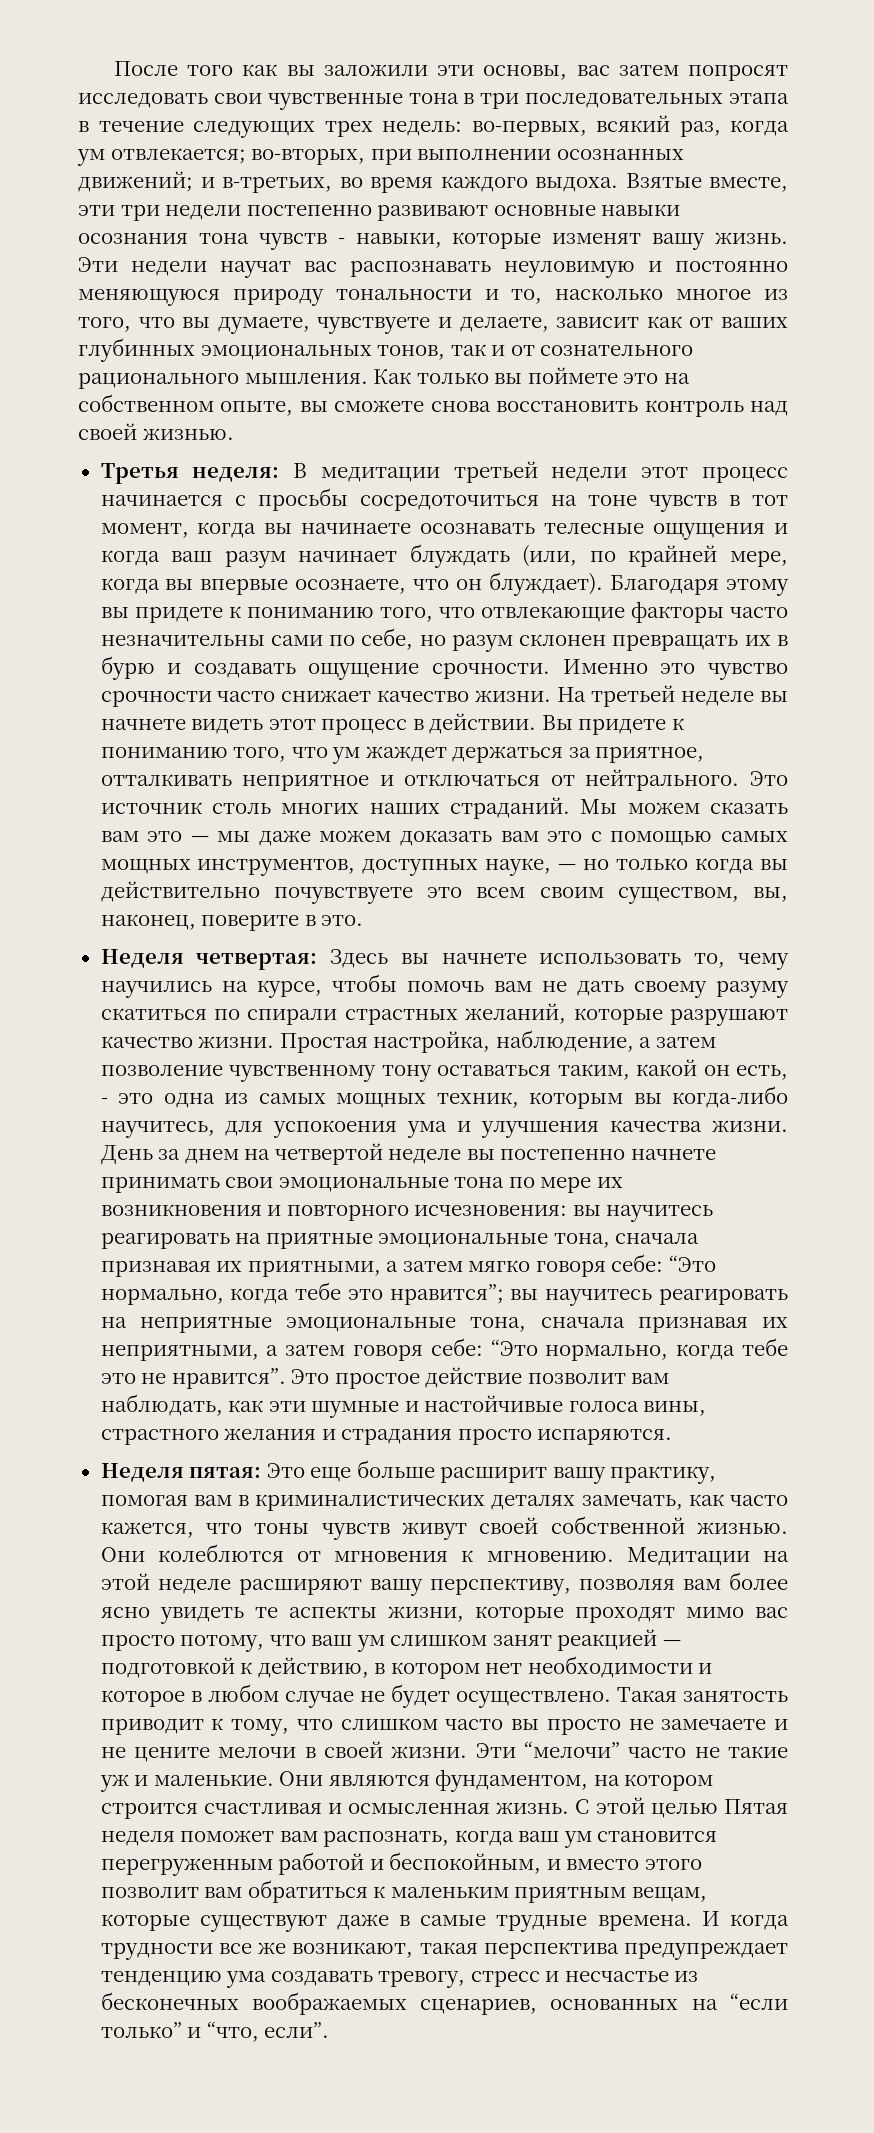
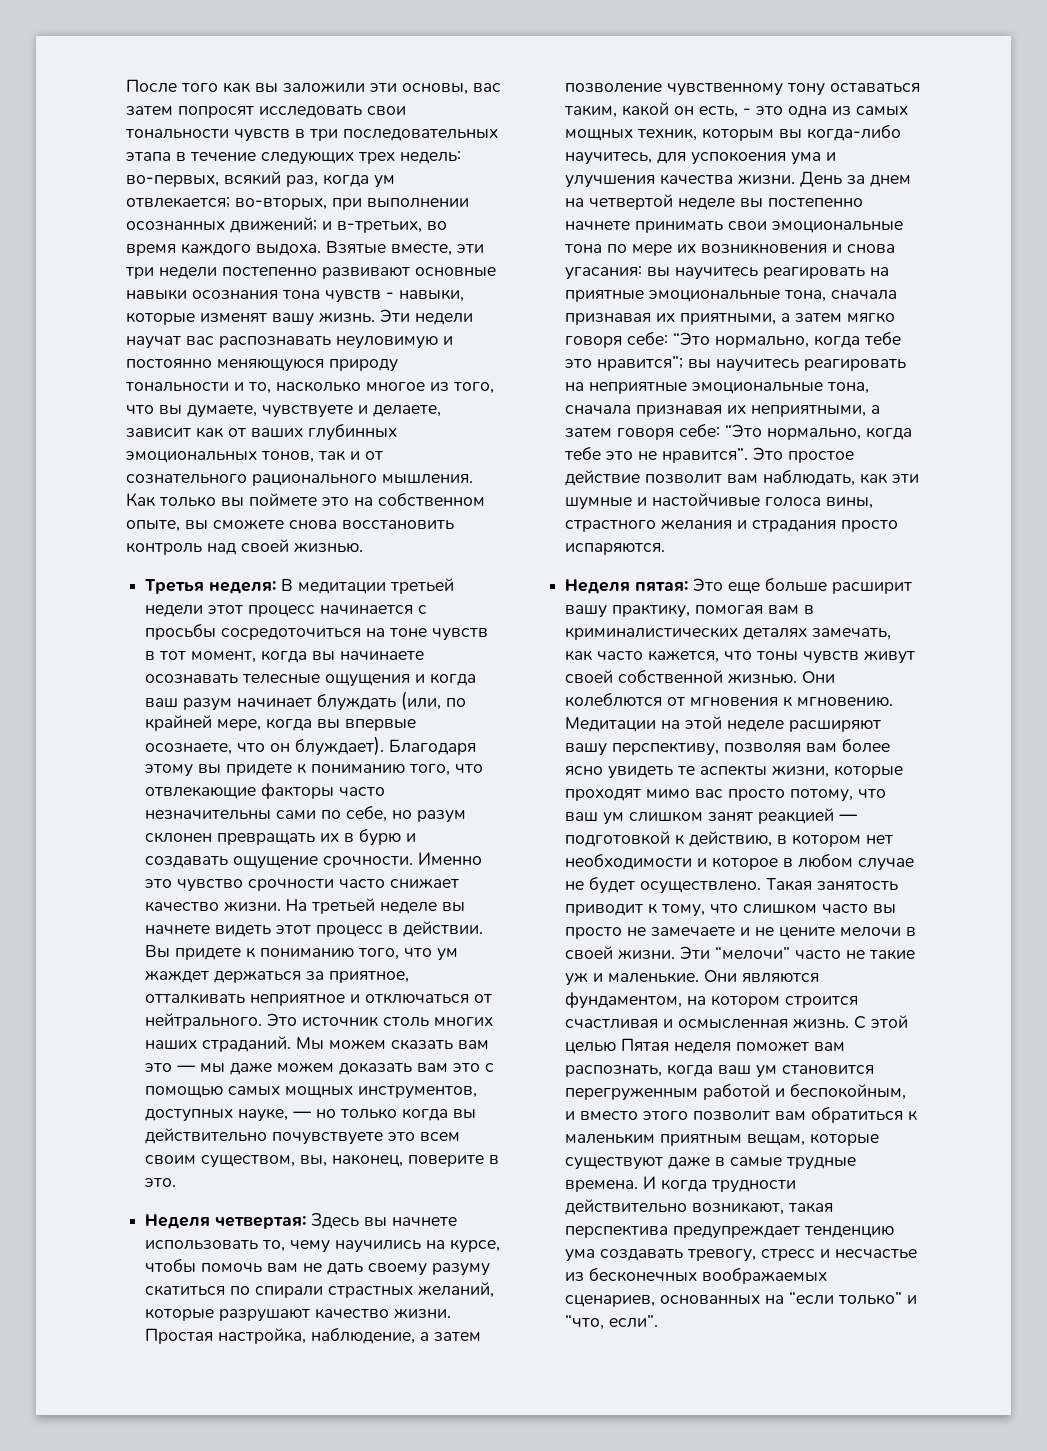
[267,93,459,110] чувственные тона -> [125,129,290,142] тональности чувств
[286,1205,568,1221] повторного исчезновения: -> [847,244,896,253] [565,266,643,280] снова угасания:
[218,1942,287,1954] все же -> [565,1199,688,1215] действительно

